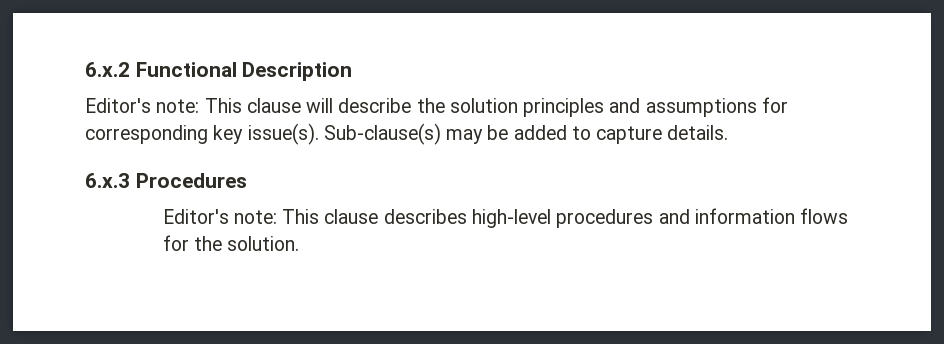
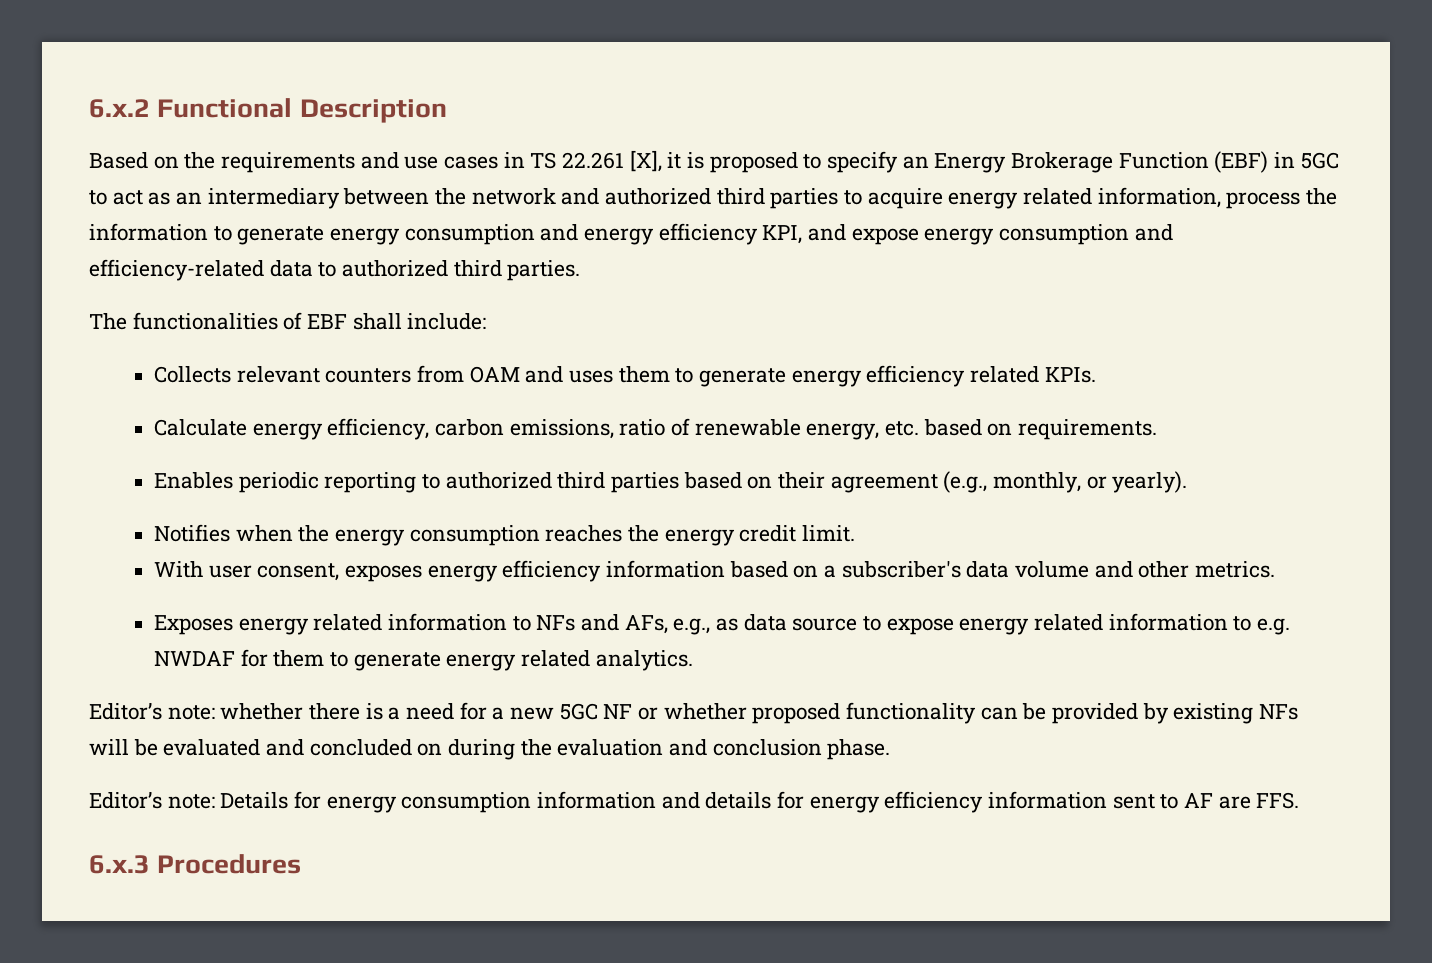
[85,97,788,117] [85,123,729,145] [85,173,247,188] [162,208,849,228] [162,235,300,251] Editor's note: This clause will describe the solution principles and assumptions for corresponding key issue(s). Sub-clause(s) may be added to capture details. // 6.x.3 Procedures // Editor's note: This clause describes high-level procedures and information flows for the solution. -> [89,150,1339,173] [89,187,1338,209] [89,223,1173,245] [89,259,581,281] [89,312,487,330] [154,365,1096,387] [154,418,1158,440] [154,471,1188,493] [154,524,856,546] [154,560,1276,582] [154,613,1291,635] [154,649,693,671] [89,702,1299,724] [89,739,891,760] [89,791,1300,813] [89,854,302,874] Based on the requirements and use cases in TS 22.261 [X], it is proposed to specify an Energy Brokerage Function (EBF) in 5GC to act as an intermediary between the network and authorized third parties to acquire energy related information, process the information to generate energy consumption and energy efficiency KPI, and expose energy consumption and efficiency-related data to authorized third parties. // The functionalities of EBF shall include: // Collects relevant counters from OAM and uses them to generate energy efficiency related KPIs. // Calculate energy efficiency, carbon emissions, ratio of renewable energy, etc. based on requirements. // Enables periodic reporting to authorized third parties based on their agreement (e.g., monthly, or yearly). // Notifies when the energy consumption reaches the energy credit limit. // With user consent, exposes energy efficiency information based on a subscriber's data volume and other metrics. // Exposes energy related information to NFs and AFs, e.g., as data source to expose energy related information to e.g. NWDAF for them to generate energy related analytics. // Editor’s note: whether there is a need for a new 5GC NF or whether proposed functionality can be provided by existing NFs will be evaluated and concluded on during the evaluation and conclusion phase. // Editor’s note: Details for energy consumption information and details for energy efficiency information sent to AF are FFS. // 6.x.3 Procedures

